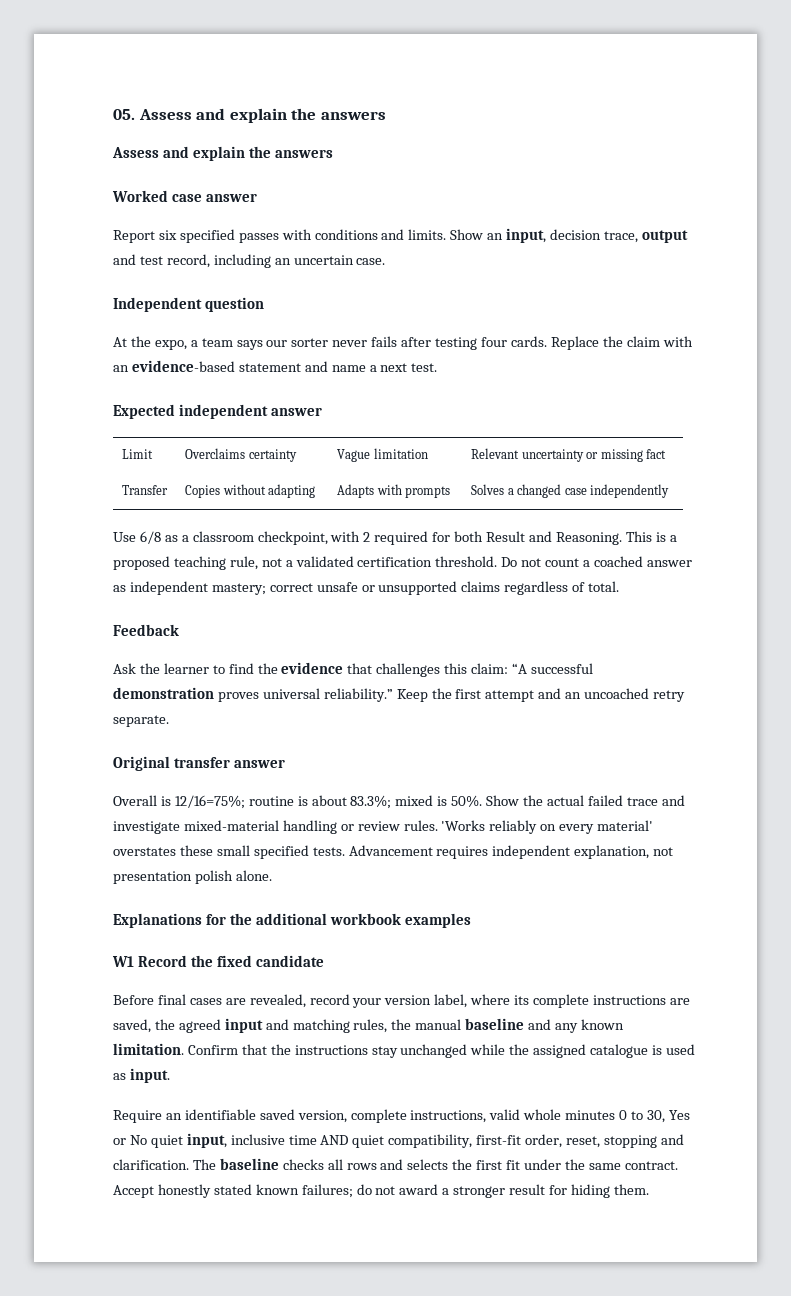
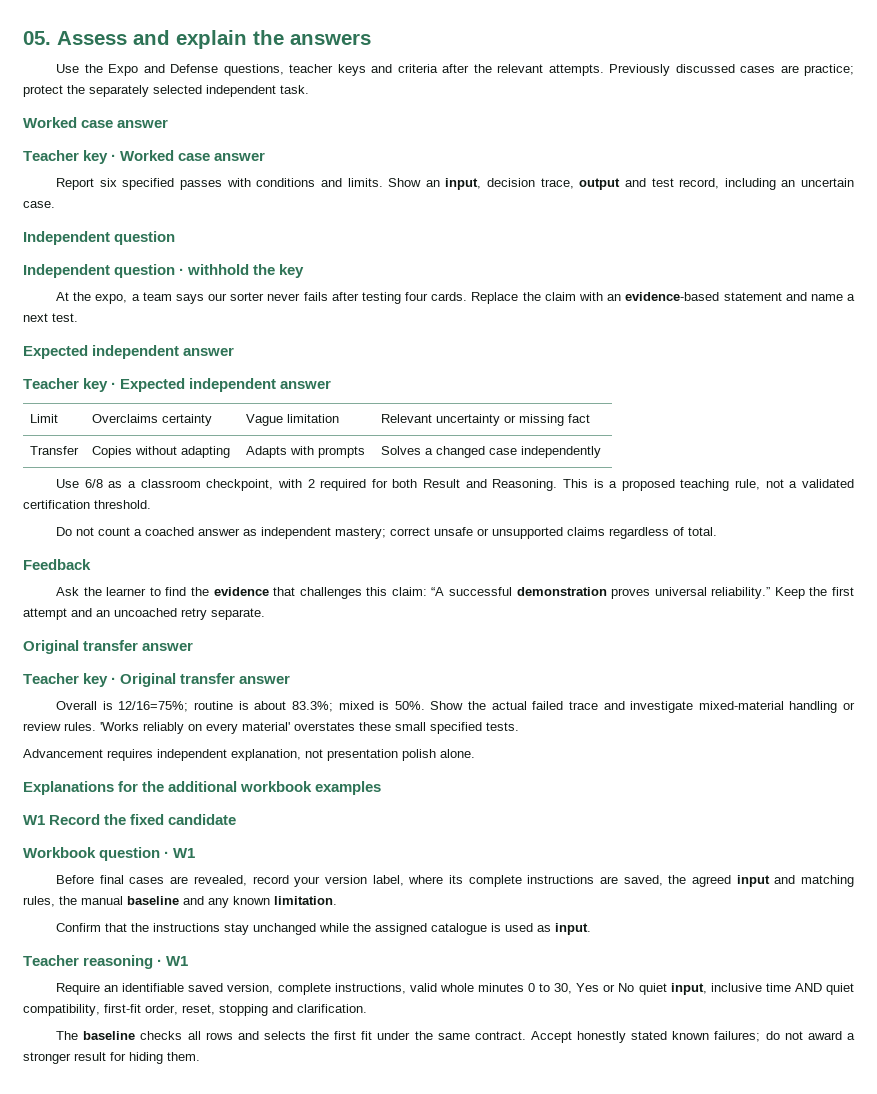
[112,146,333,161] Assess and explain the answers // -> [56,64,855,76] [23,85,309,97] [23,117,169,128] [23,150,117,164] Use the Expo and Defense questions, teacher keys and criteria after the relevant attempts. Previously discussed cases are practice; protect the separately selected independent task. // Worked case answer // Teacher key ·
(265, 304) none -> [23,264,305,278] // Independent question · withhold the key
(323, 411) none -> [23,378,332,392] // Teacher key · Expected independent answer
(498, 561) none -> (151, 504) //
(286, 763) none -> [23,673,291,687] // Teacher key · Original transfer answer
(345, 851) none -> (519, 726) //
(325, 961) none -> [23,847,196,861] // Workbook question · W1
(184, 1049) none -> (337, 900) //
(170, 1075) none -> [23,955,189,969] // Teacher reasoning · W1
(189, 1164) none -> (367, 1008) //

